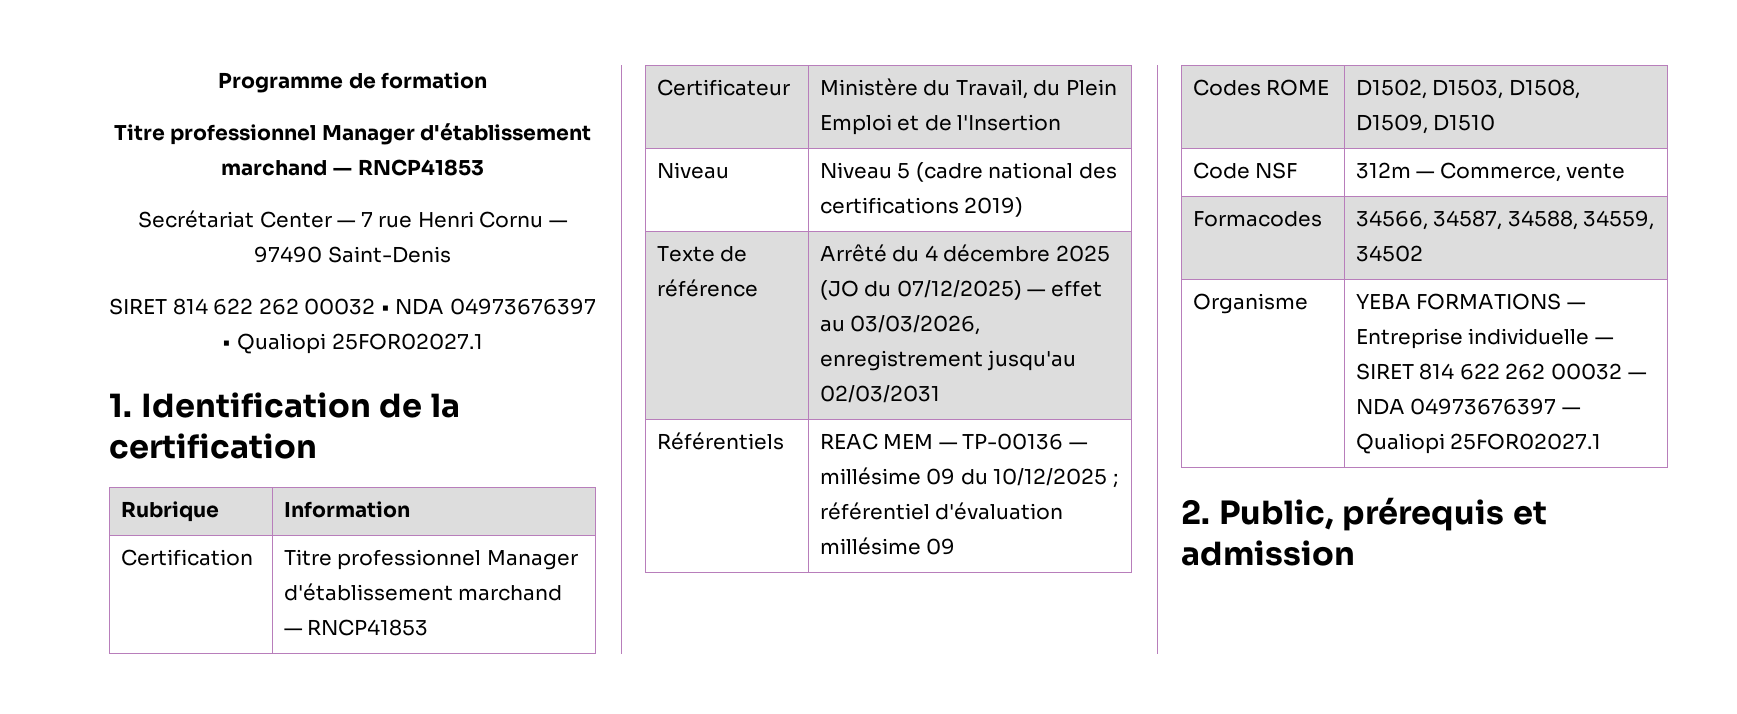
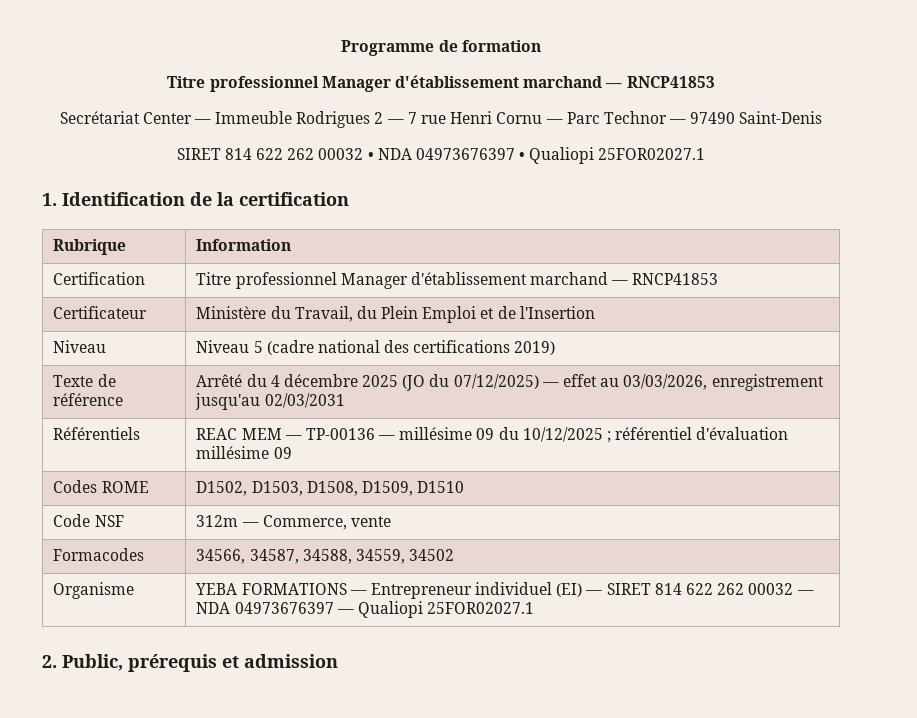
(357, 223) none -> [215,111,404,128] Immeuble Rodrigues 2 —
(568, 223) none -> [566,111,687,124] Parc Technor —
[1355,328,1590,349] Entreprise individuelle -> [370,582,583,599] Entrepreneur individuel (EI)

